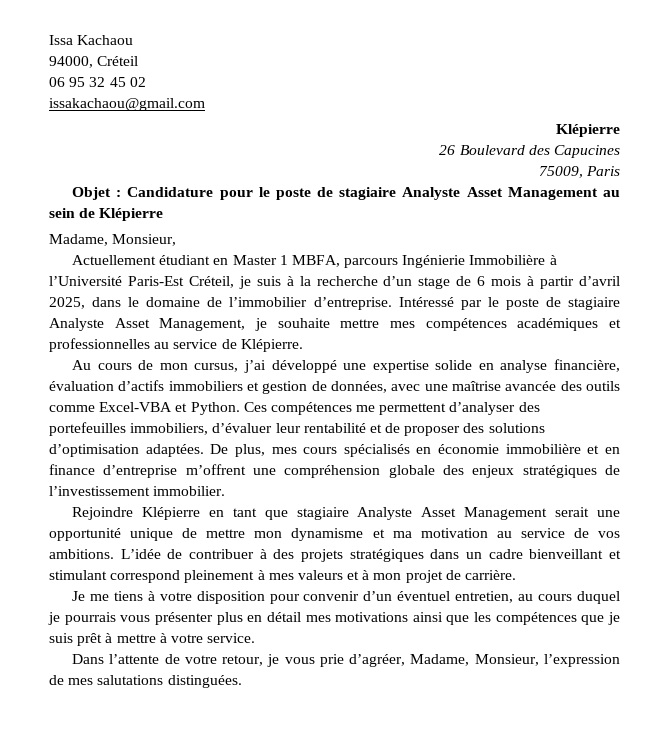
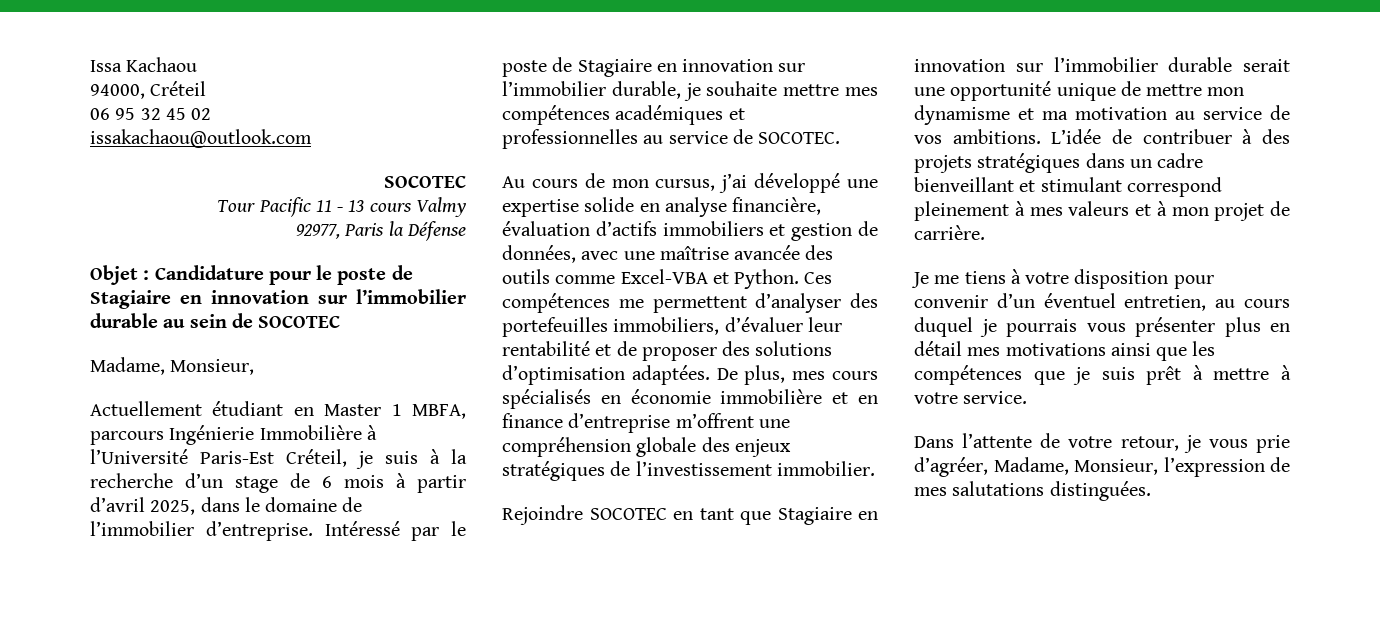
[49,98,205,111] [556,124,620,137] [439,145,620,158] [538,166,583,178] issakachaou@gmail.com // Klépierre // 26 Boulevard des Capucines // 75009, -> [90,129,312,148] [384,175,466,188] [217,197,466,217] [296,224,341,239] issakachaou@outlook.com // SOCOTEC // Tour Pacific 11 - 13 cours Valmy // 92977,
(620, 171) none -> [388,221,466,241] la Défense
[339,187,598,200] stagiaire Analyste Asset Management -> [90,289,466,309] [90,313,158,328] Stagiaire en innovation sur l’immobilier durable
[99,208,164,221] Klépierre -> [258,315,341,328] SOCOTEC
[567,297,620,310] [49,318,246,331] stagiaire Analyste Asset Management, -> [577,59,806,77] [502,81,681,99] Stagiaire en innovation sur l’immobilier durable,
[240,339,303,352] Klépierre. -> [758,132,841,144] SOCOTEC.
[141,507,200,520] Klépierre -> [589,508,667,520] SOCOTEC
[296,507,548,520] stagiaire Analyste Asset Management -> [777,507,878,525] [914,57,1233,72] Stagiaire en innovation sur l’immobilier durable

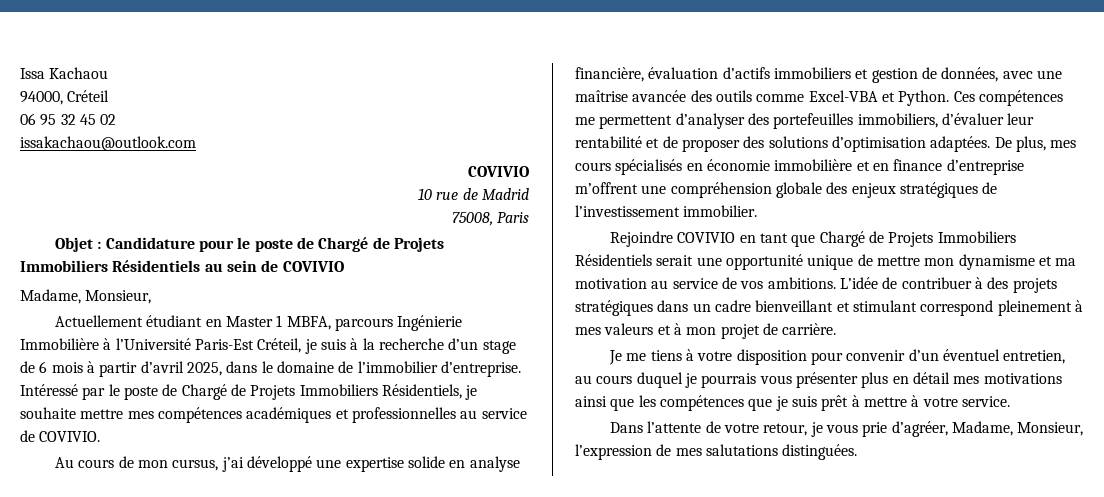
[384,175,466,188] [217,197,466,217] [296,224,341,239] SOCOTEC // Tour Pacific 11 - 13 cours Valmy // 92977, -> [468,166,529,177] [418,188,529,200] [451,212,493,226] COVIVIO // 10 rue de Madrid // 75008,
[388,221,466,241] la Défense -> (529, 217) none
[90,289,466,309] [90,313,158,328] Stagiaire en innovation sur l’immobilier durable -> [318,237,444,252] [20,260,201,272] Chargé de Projets Immobiliers Résidentiels
[258,315,341,328] SOCOTEC -> [282,261,344,272] COVIVIO
[577,59,806,77] [502,81,681,99] Stagiaire en innovation sur l’immobilier durable, -> [181,384,462,400] Chargé de Projets Immobiliers Résidentiels,
[758,132,841,144] SOCOTEC. -> [39,431,101,442] COVIVIO.
[589,508,667,520] SOCOTEC -> [677,232,736,243] COVIVIO
[777,507,878,525] [914,57,1233,72] Stagiaire en innovation sur l’immobilier durable -> [819,231,1016,247] [575,254,652,266] Chargé de Projets Immobiliers Résidentiels

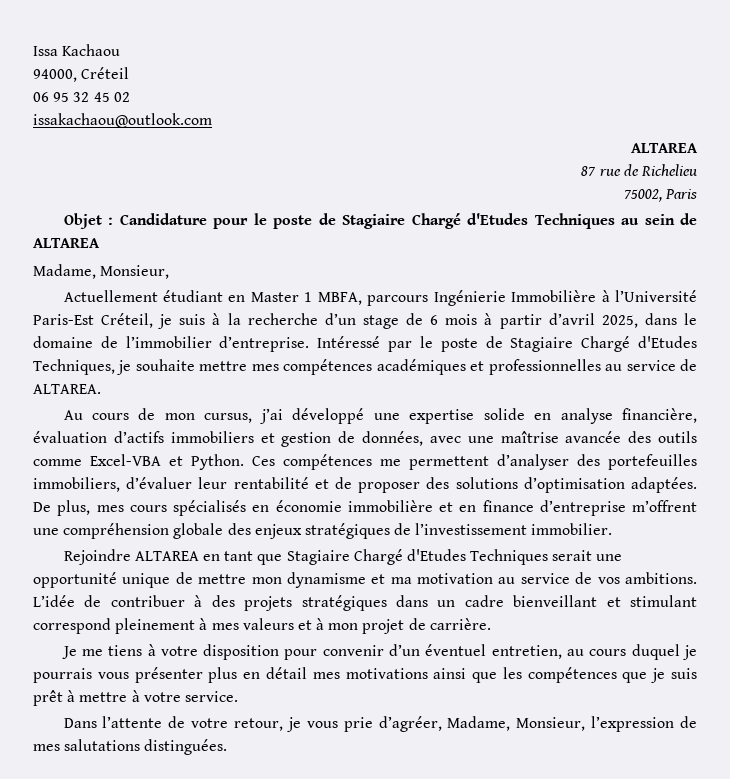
[468,166,529,177] [418,188,529,200] [451,212,493,226] COVIVIO // 10 rue de Madrid // 75008, -> [631,143,698,153] [581,164,697,176] [623,189,662,202] ALTAREA // 87 rue de Richelieu // 75002,
[318,237,444,252] [20,260,201,272] Chargé de Projets Immobiliers Résidentiels -> [342,213,615,229] Stagiaire Chargé d'Etudes Techniques
[282,261,344,272] COVIVIO -> [33,238,100,248] ALTAREA
[181,384,462,400] Chargé de Projets Immobiliers Résidentiels, -> [510,336,697,352] [33,359,115,375] Stagiaire Chargé d'Etudes Techniques,
[39,431,101,442] COVIVIO. -> [33,384,101,394] ALTAREA.
[677,232,736,243] COVIVIO -> [134,551,199,561] ALTAREA
[819,231,1016,247] [575,254,652,266] Chargé de Projets Immobiliers Résidentiels -> [286,549,549,565] Stagiaire Chargé d'Etudes Techniques

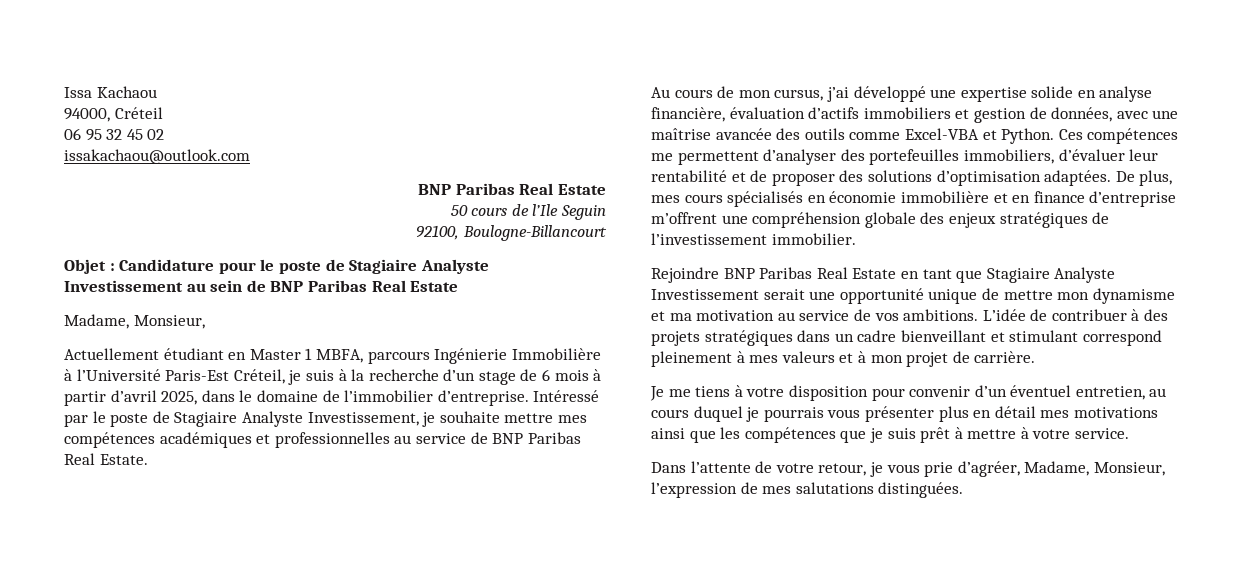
[631,143,698,153] [581,164,697,176] [623,189,697,202] ALTAREA // 87 rue de Richelieu // 75002, Paris -> [418,183,606,195] [450,204,606,220] [416,225,607,241] BNP Paribas Real Estate // 50 cours de l’Ile Seguin // 92100, Boulogne-Billancourt
[411,213,697,229] [33,238,100,248] Chargé d'Etudes Techniques au sein de ALTAREA -> [420,259,489,274] [64,280,459,292] Analyste Investissement au sein de BNP Paribas Real Estate
[581,336,697,352] [33,359,115,375] Chargé d'Etudes Techniques, -> [241,411,419,427] Analyste Investissement,
[33,384,101,394] ALTAREA. -> [492,432,581,444] [64,453,148,465] BNP Paribas Real Estate.
[134,551,199,561] ALTAREA -> [723,267,897,279] BNP Paribas Real Estate
[353,549,549,565] Chargé d'Etudes Techniques -> [1054,267,1116,283] [651,289,759,300] Analyste Investissement

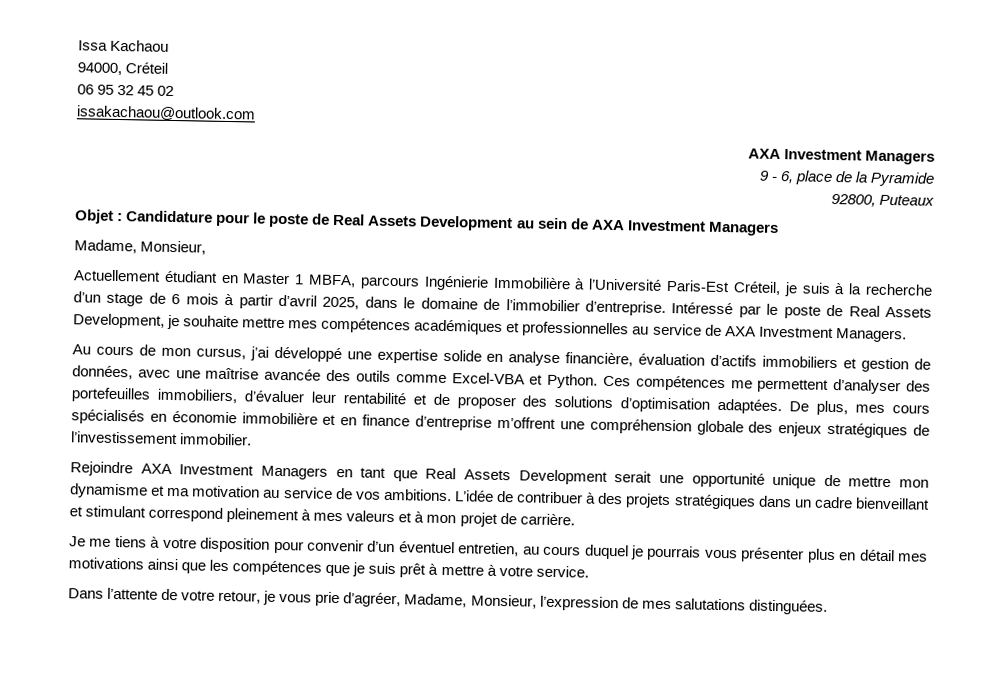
[418,183,606,195] [450,204,606,220] [416,225,607,241] BNP Paribas Real Estate // 50 cours de l’Ile Seguin // 92100, Boulogne-Billancourt -> [747,148,935,165] [758,170,935,187] [830,193,934,207] AXA Investment Managers // 9 - 6, place de la Pyramide // 92800, Puteaux
[349,259,489,274] [64,280,459,292] Stagiaire Analyste Investissement au sein de BNP Paribas Real Estate -> [333,213,779,236] Real Assets Development au sein de AXA Investment Managers
[174,411,419,427] Stagiaire Analyste Investissement, -> [848,305,933,318] [73,313,165,329] Real Assets Development,
[492,432,581,444] [64,453,148,465] BNP Paribas Real Estate. -> [724,326,907,343] AXA Investment Managers.
[723,267,1116,283] [651,289,759,300] BNP Paribas Real Estate en tant que Stagiaire Analyste Investissement -> [140,463,608,485] AXA Investment Managers en tant que Real Assets Development

